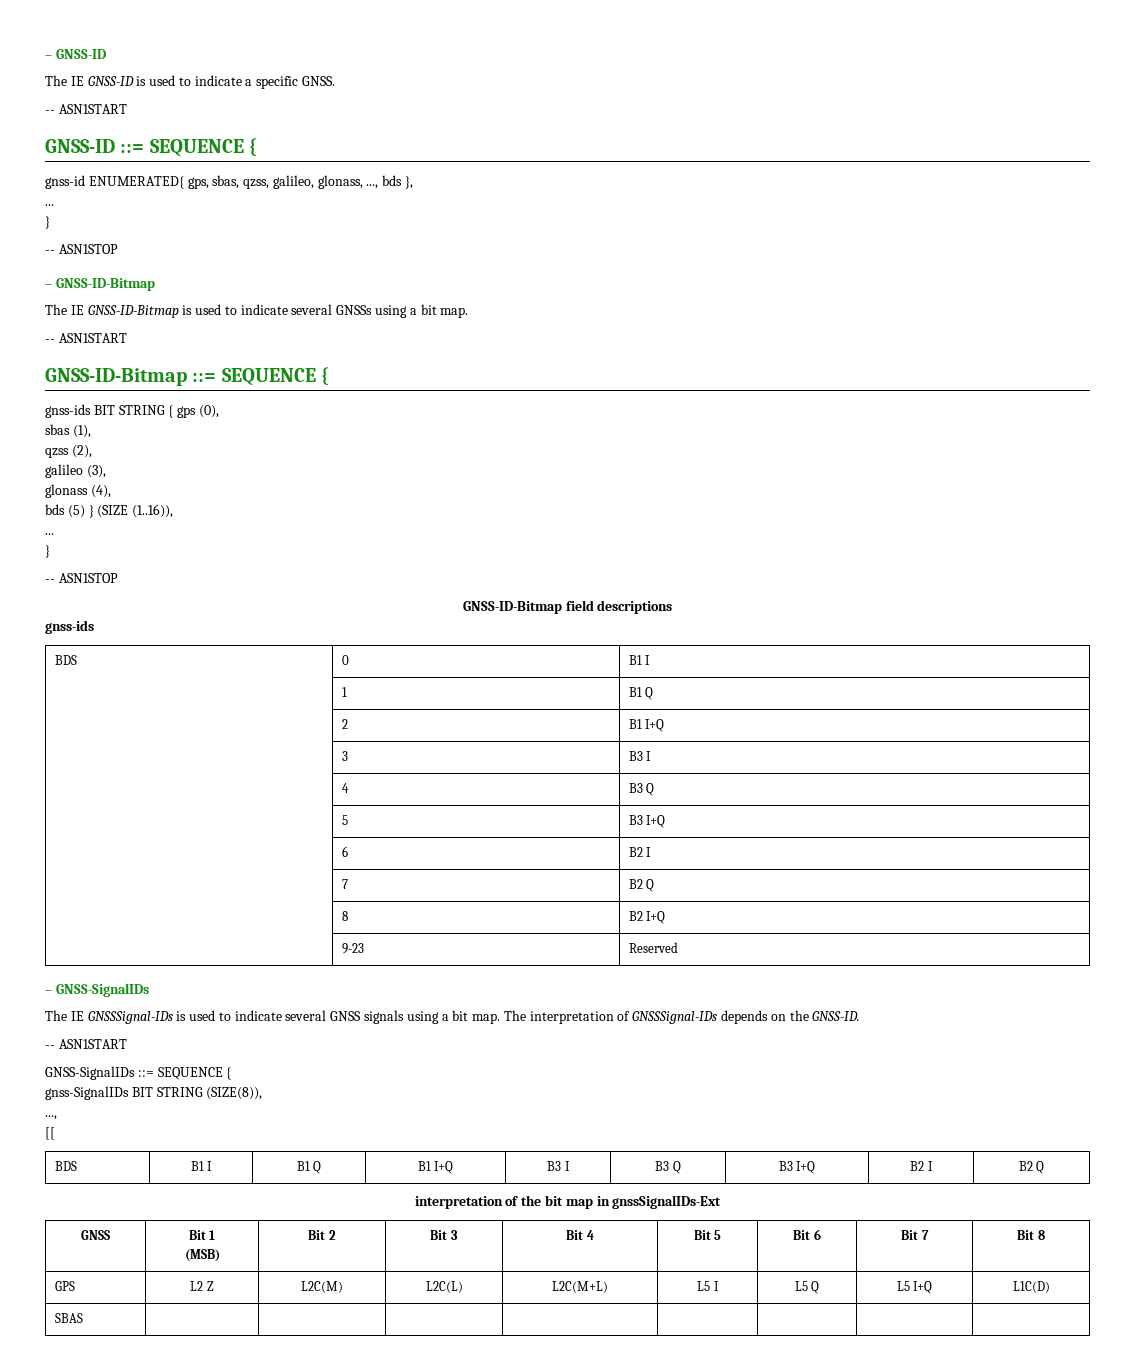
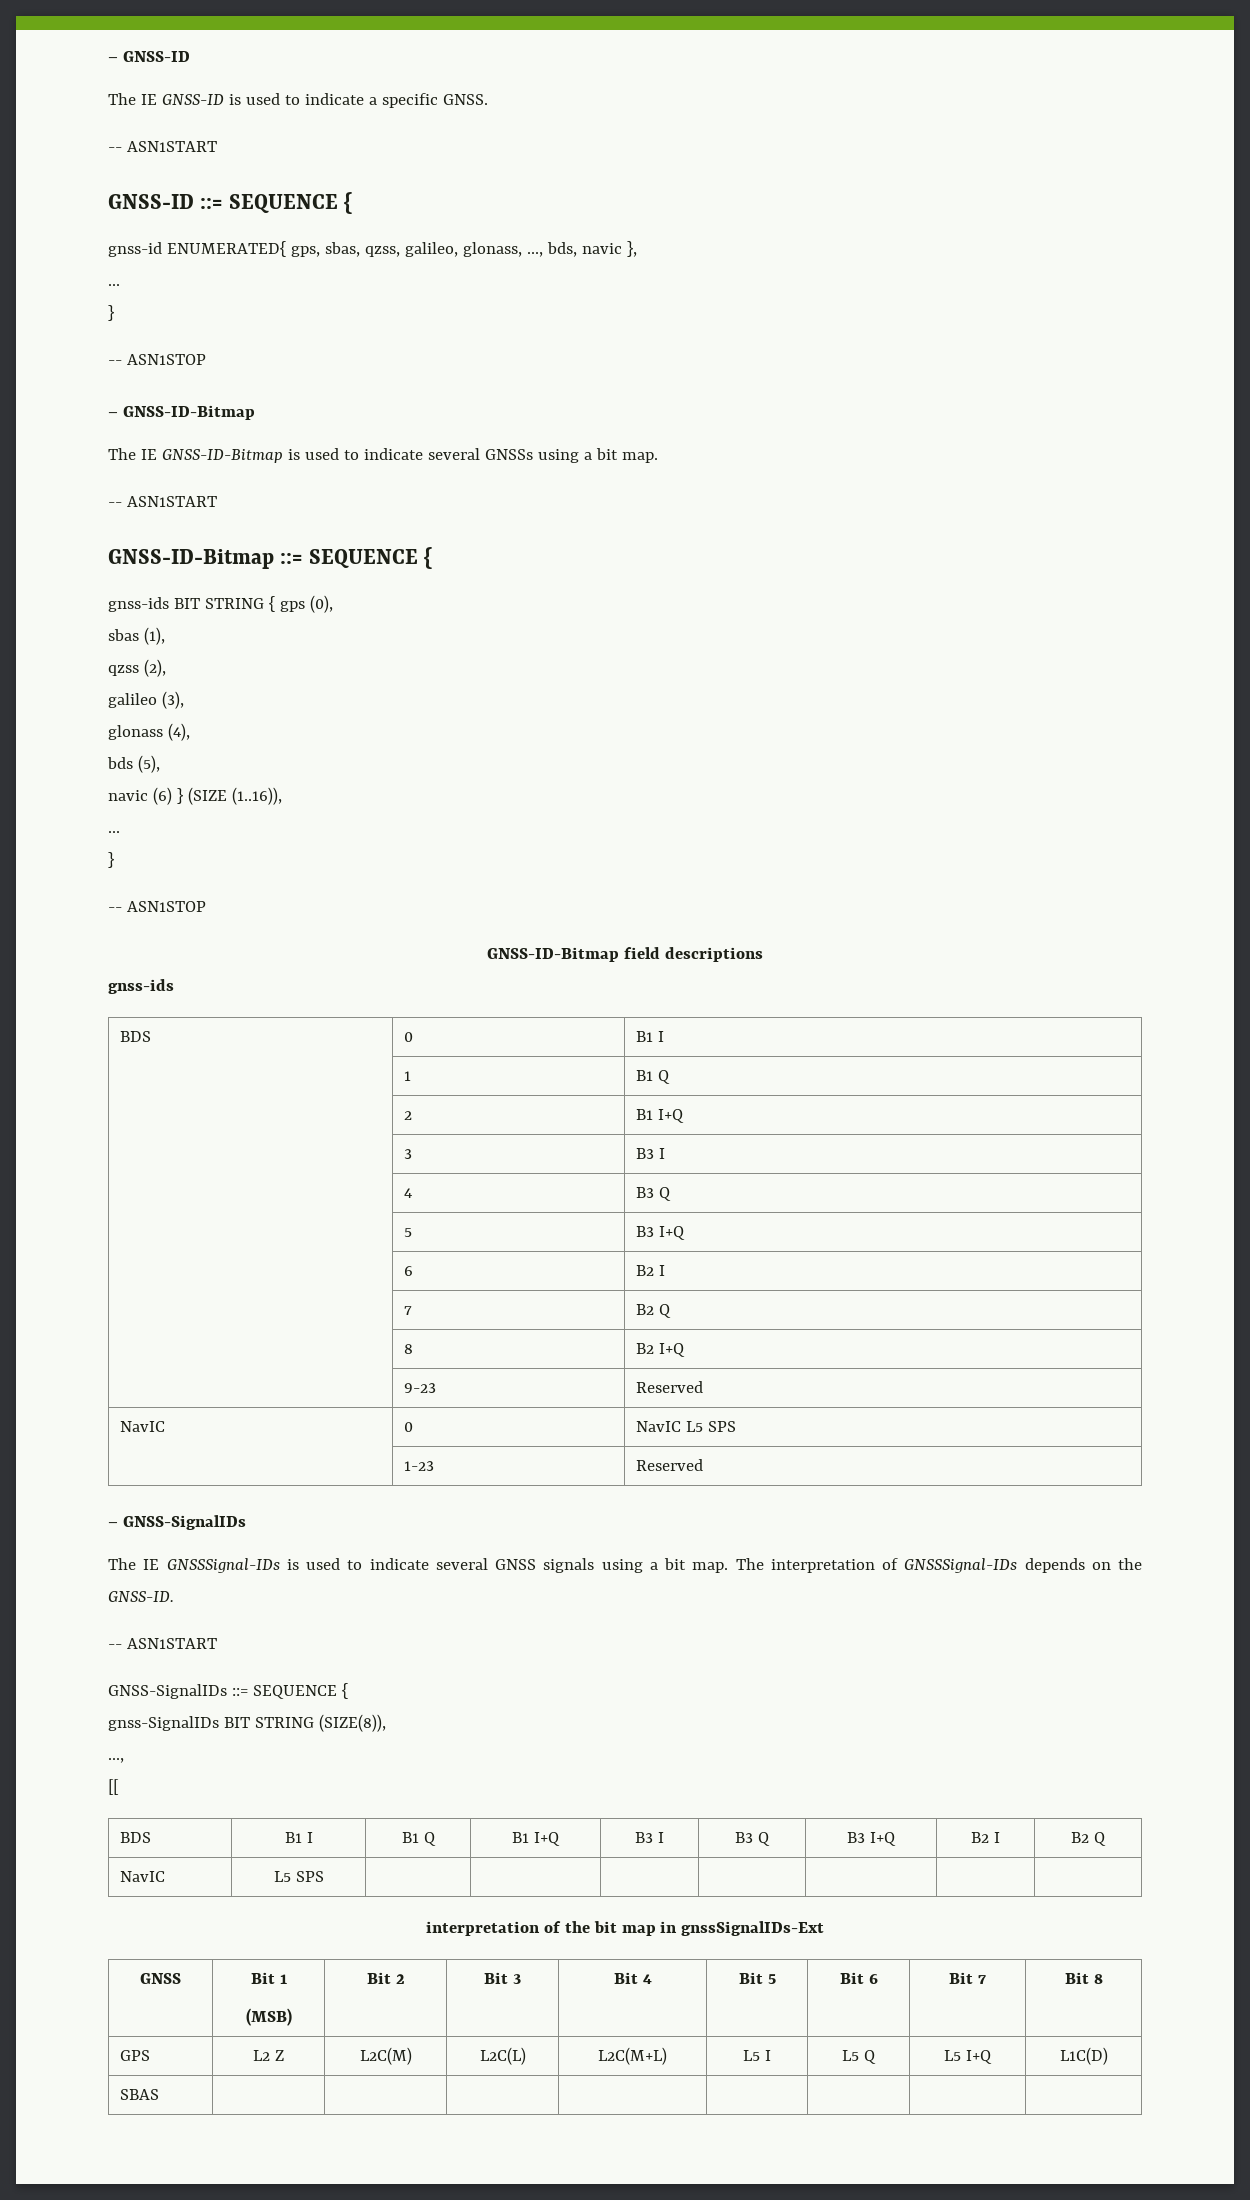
[382,175,403,186] bds -> [546,242,622,257] bds, navic
[67,505,85,518] (5) -> [137,755,160,773] [108,787,172,805] (5), // navic (6)
(678, 947) none -> [120,1421,166,1432] [404,1422,414,1432] [636,1421,737,1432] [404,1461,435,1471] [636,1459,704,1471] // NavIC | 0 | NavIC L5 SPS // | 1-23 | Reserved
(1045, 1167) none -> [120,1871,166,1882] [273,1871,324,1882] // NavIC | L5 SPS | | | | | | |

